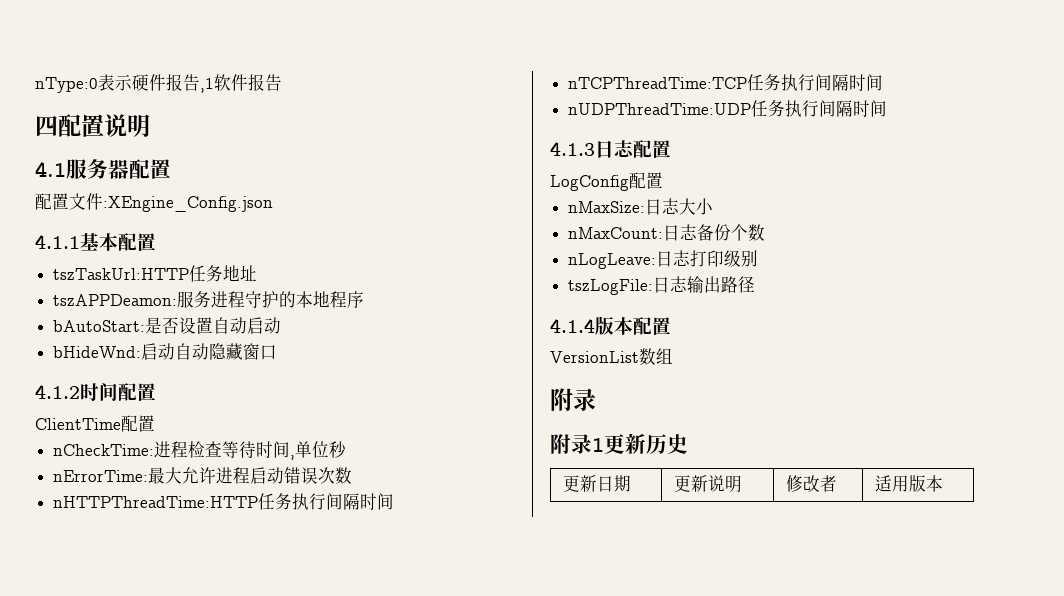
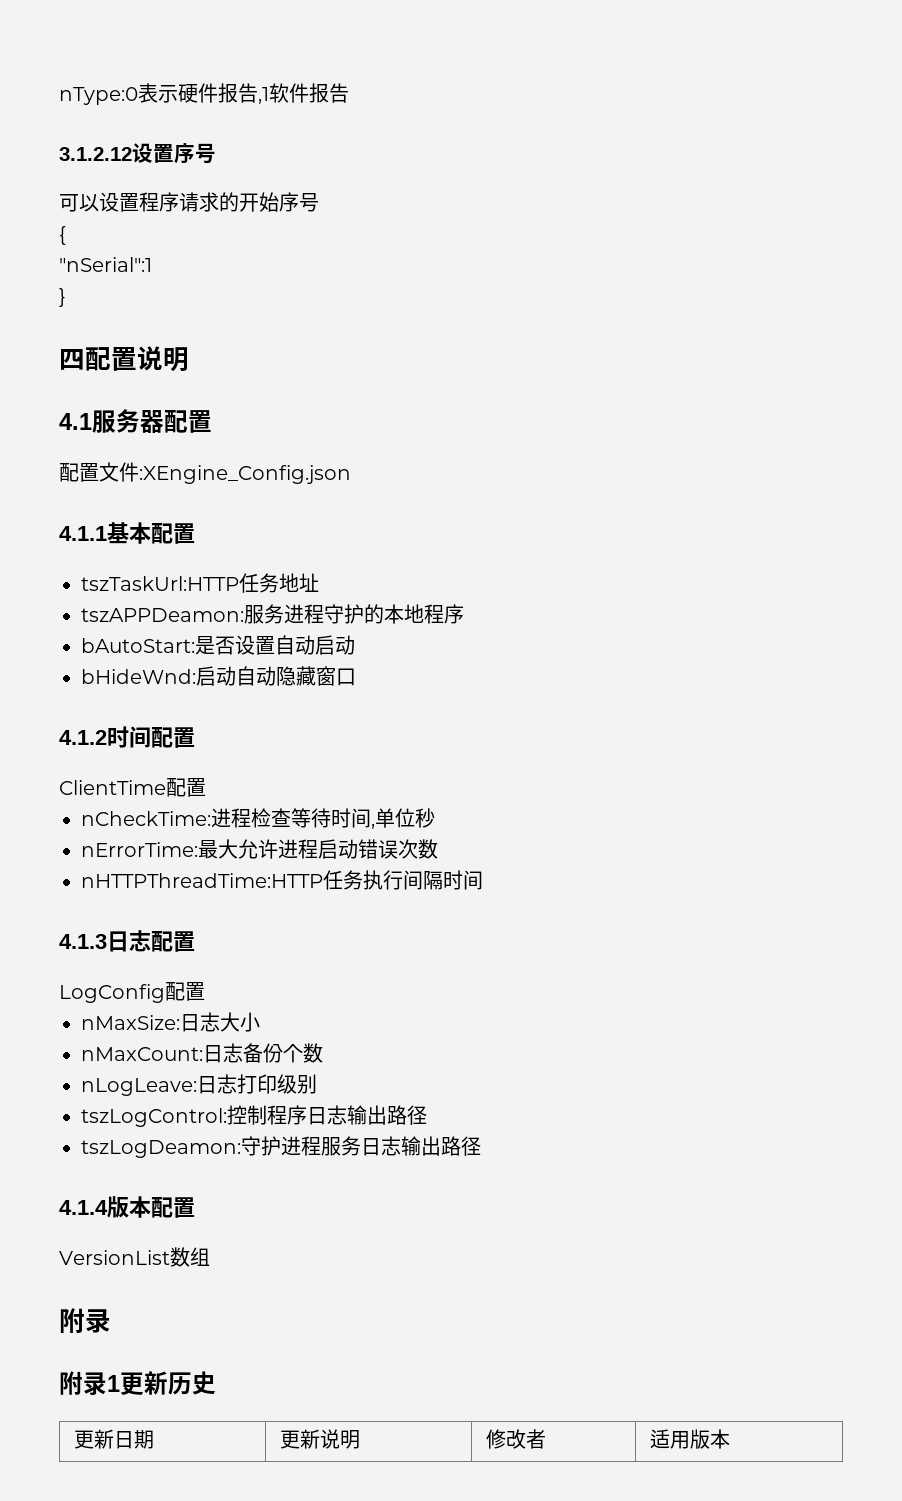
(282, 82) none -> [59,143,216,164] [59,192,319,212] [59,226,66,245] [59,257,152,272] [59,288,66,307] // 3.1.2.12设置序号 // 可以设置程序请求的开始序号 // { // "nSerial":1 // }
[568,74,884,91] [568,100,888,117] // nTCPThreadTime:TCP任务执行间隔时间 // nUDPThreadTime:UDP任务执行间隔时间 -> (483, 880) none
[568,279,654,295] tszLogFile: -> [81,1105,427,1127] [81,1136,361,1158] tszLogControl:控制程序日志输出路径 // tszLogDeamon:守护进程服务

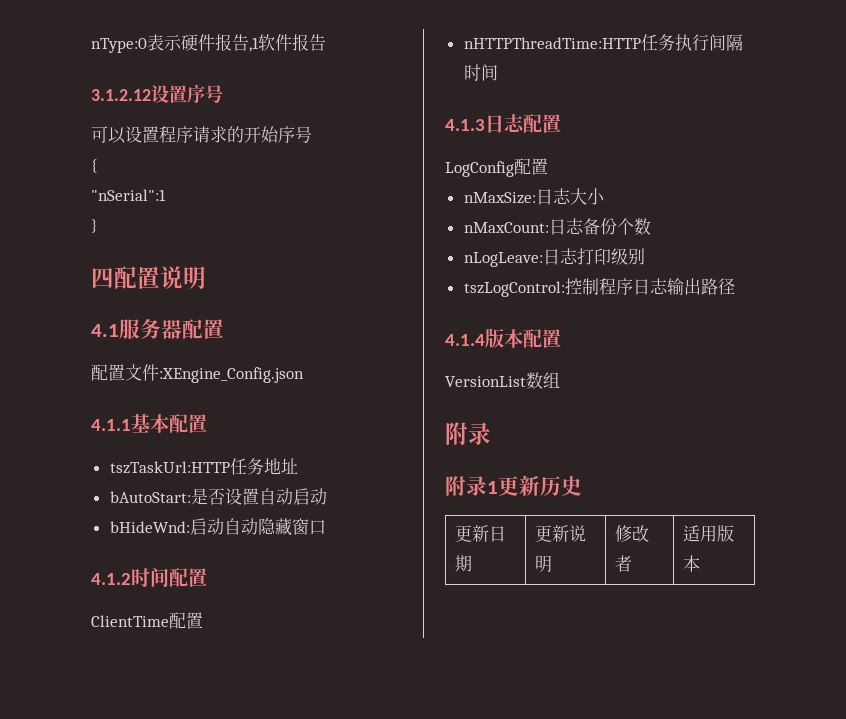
[81,604,464,624] // tszAPPDeamon:服务进程守护的本地程序 -> (298, 466) none
[81,808,435,829] [81,839,438,859] // nCheckTime:进程检查等待时间,单位秒 // nErrorTime:最大允许进程启动错误次数 -> (203, 620) none
[81,1136,481,1158] // tszLogDeamon:守护进程服务日志输出路径 -> (735, 286) none

